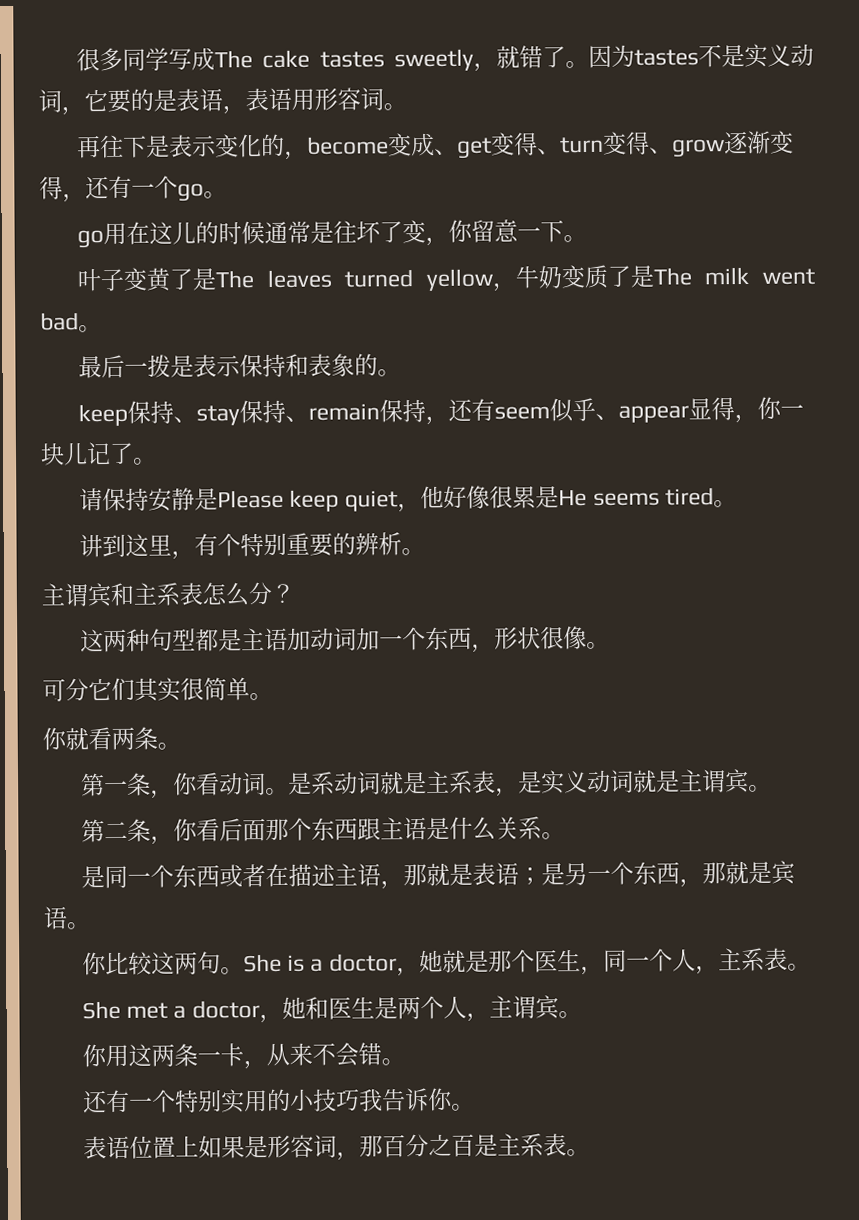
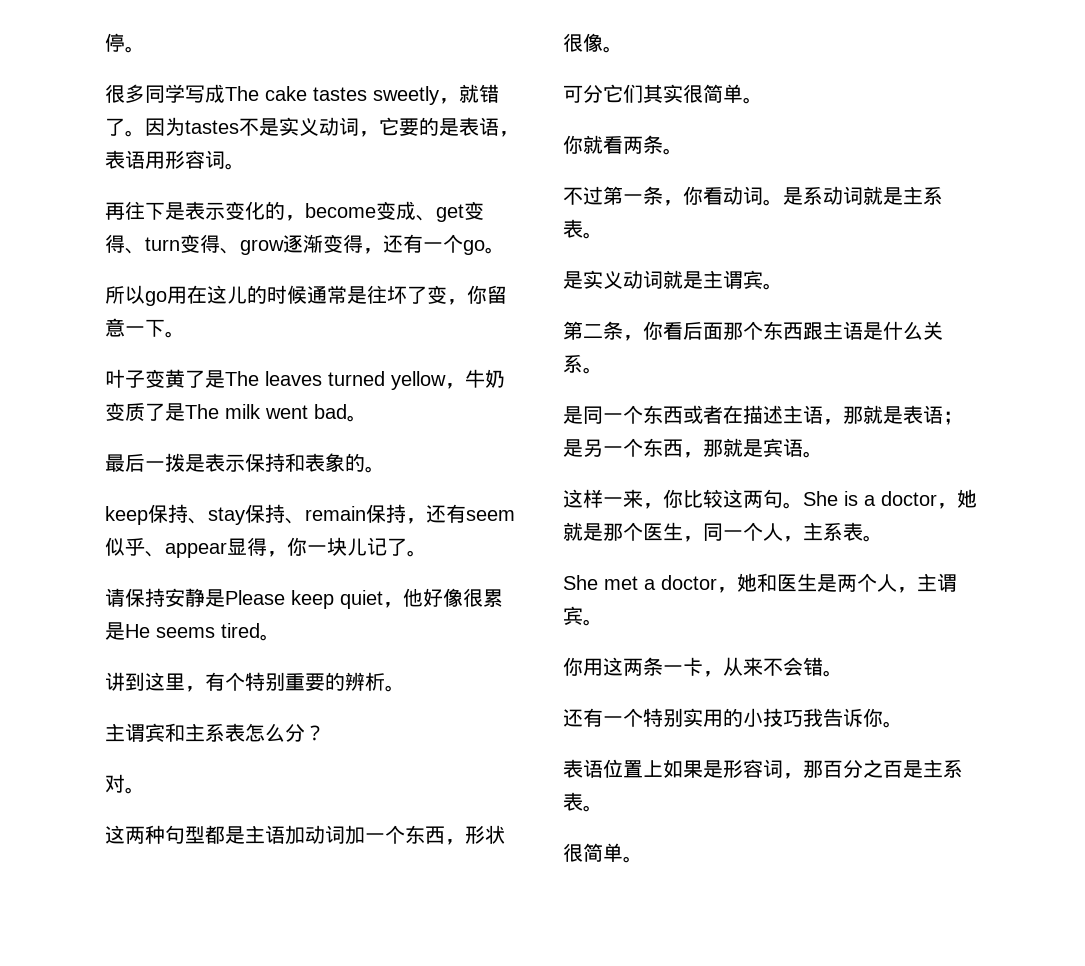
(75, 60) none -> [105,33,145,53] 停。 //
(227, 195) none -> [105,285,145,304] 所以
(295, 593) none -> [105,774,145,794] // 对。
(181, 746) none -> [563,186,603,205] 不过
[494,787,519,797] ， -> [583,232,603,239] 。 //
(90, 926) none -> [563,489,663,509] 这样一来，
(590, 1153) none -> [563,843,643,863] // 很简单。

